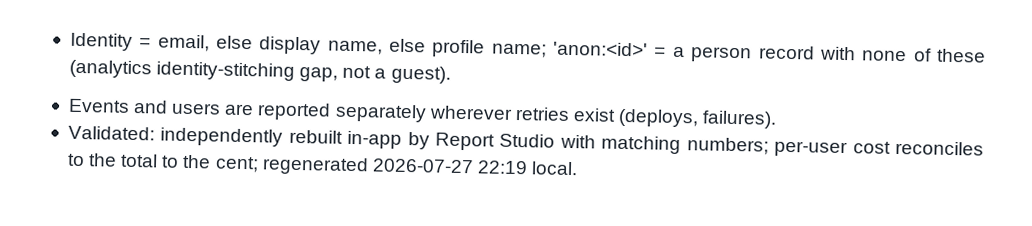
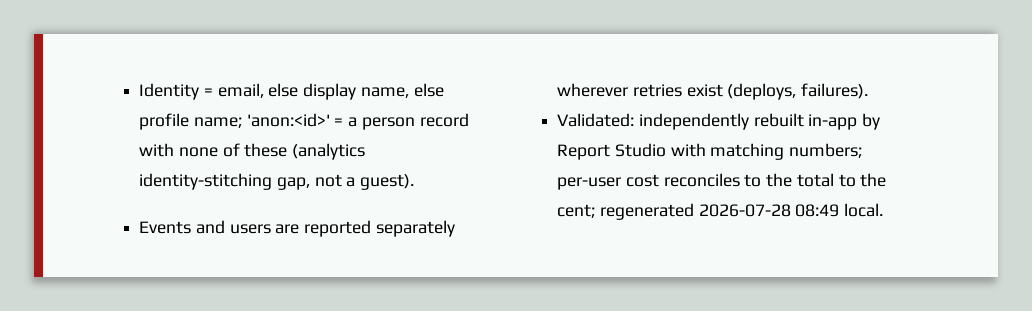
[371,158,528,175] 2026-07-27 22:19 -> [698,204,840,217] 2026-07-28 08:49

